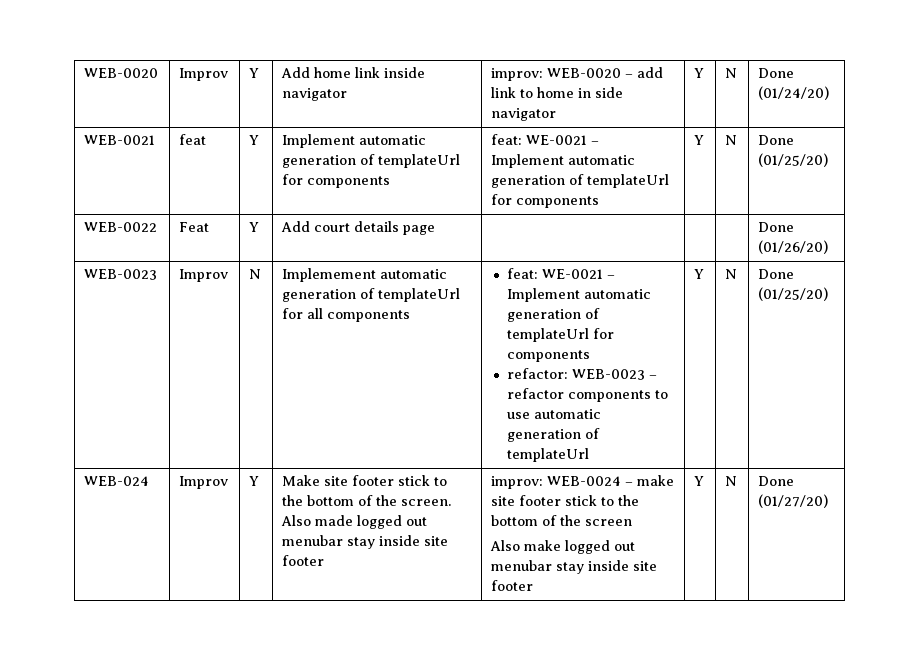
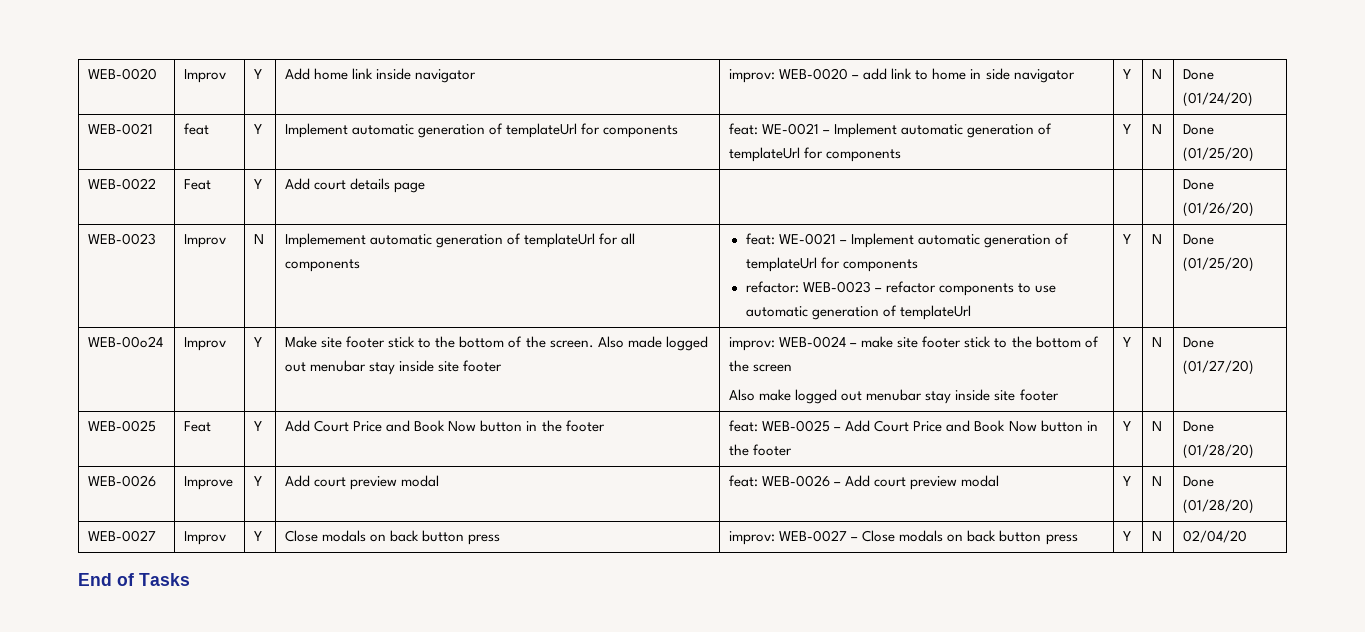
[84,476,150,486] WEB-024 -> [88,336,164,348] WEB-00o24
(829, 501) none -> [88,420,157,432] [184,421,212,432] [254,421,263,431] [285,420,605,432] [729,420,1098,432] [729,444,793,456] [1123,421,1132,431] [1152,421,1163,431] [1183,421,1215,432] [1183,444,1255,459] [88,475,157,487] [184,476,234,490] [254,476,263,486] [285,475,440,490] [729,475,1000,490] [1123,476,1132,486] [1152,476,1163,486] [1183,476,1215,487] [1183,499,1255,514] [88,530,157,542] [184,531,227,545] [254,531,263,541] [285,530,501,545] [729,530,1078,545] [1123,531,1132,541] [1152,531,1163,541] [1183,530,1248,543] [78,573,190,586] // WEB-0025 | Feat | Y | Add Court Price and Book Now button in the footer | feat: WEB-0025 – Add Court Price and Book Now button in the footer | Y | N | Done (01/28/20) // WEB-0026 | Improve | Y | Add court preview modal | feat: WEB-0026 – Add court preview modal | Y | N | Done (01/28/20) // WEB-0027 | Improv | Y | Close modals on back button press | improv: WEB-0027 – Close modals on back button press | Y | N | 02/04/20 // End of Tasks

